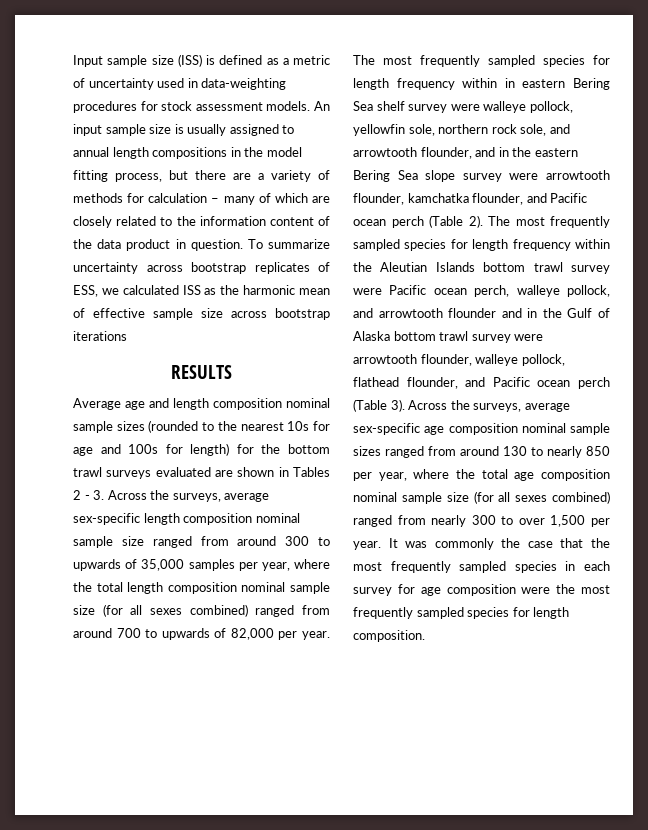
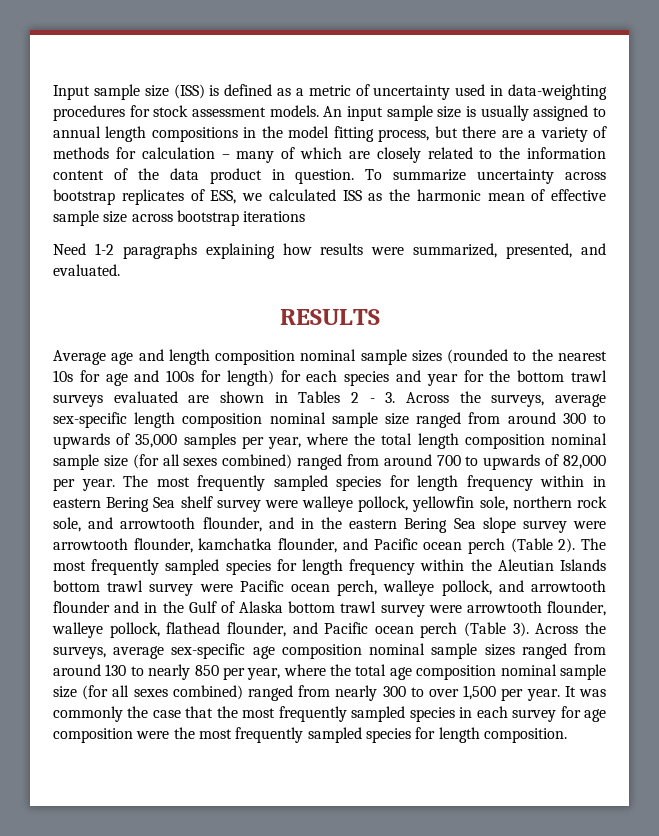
(127, 336) none -> [53,243,607,259] [53,264,120,276] // Need 1-2 paragraphs explaining how results were summarized, presented, and evaluated.
(254, 449) none -> [306,370,484,386] each species and year for

